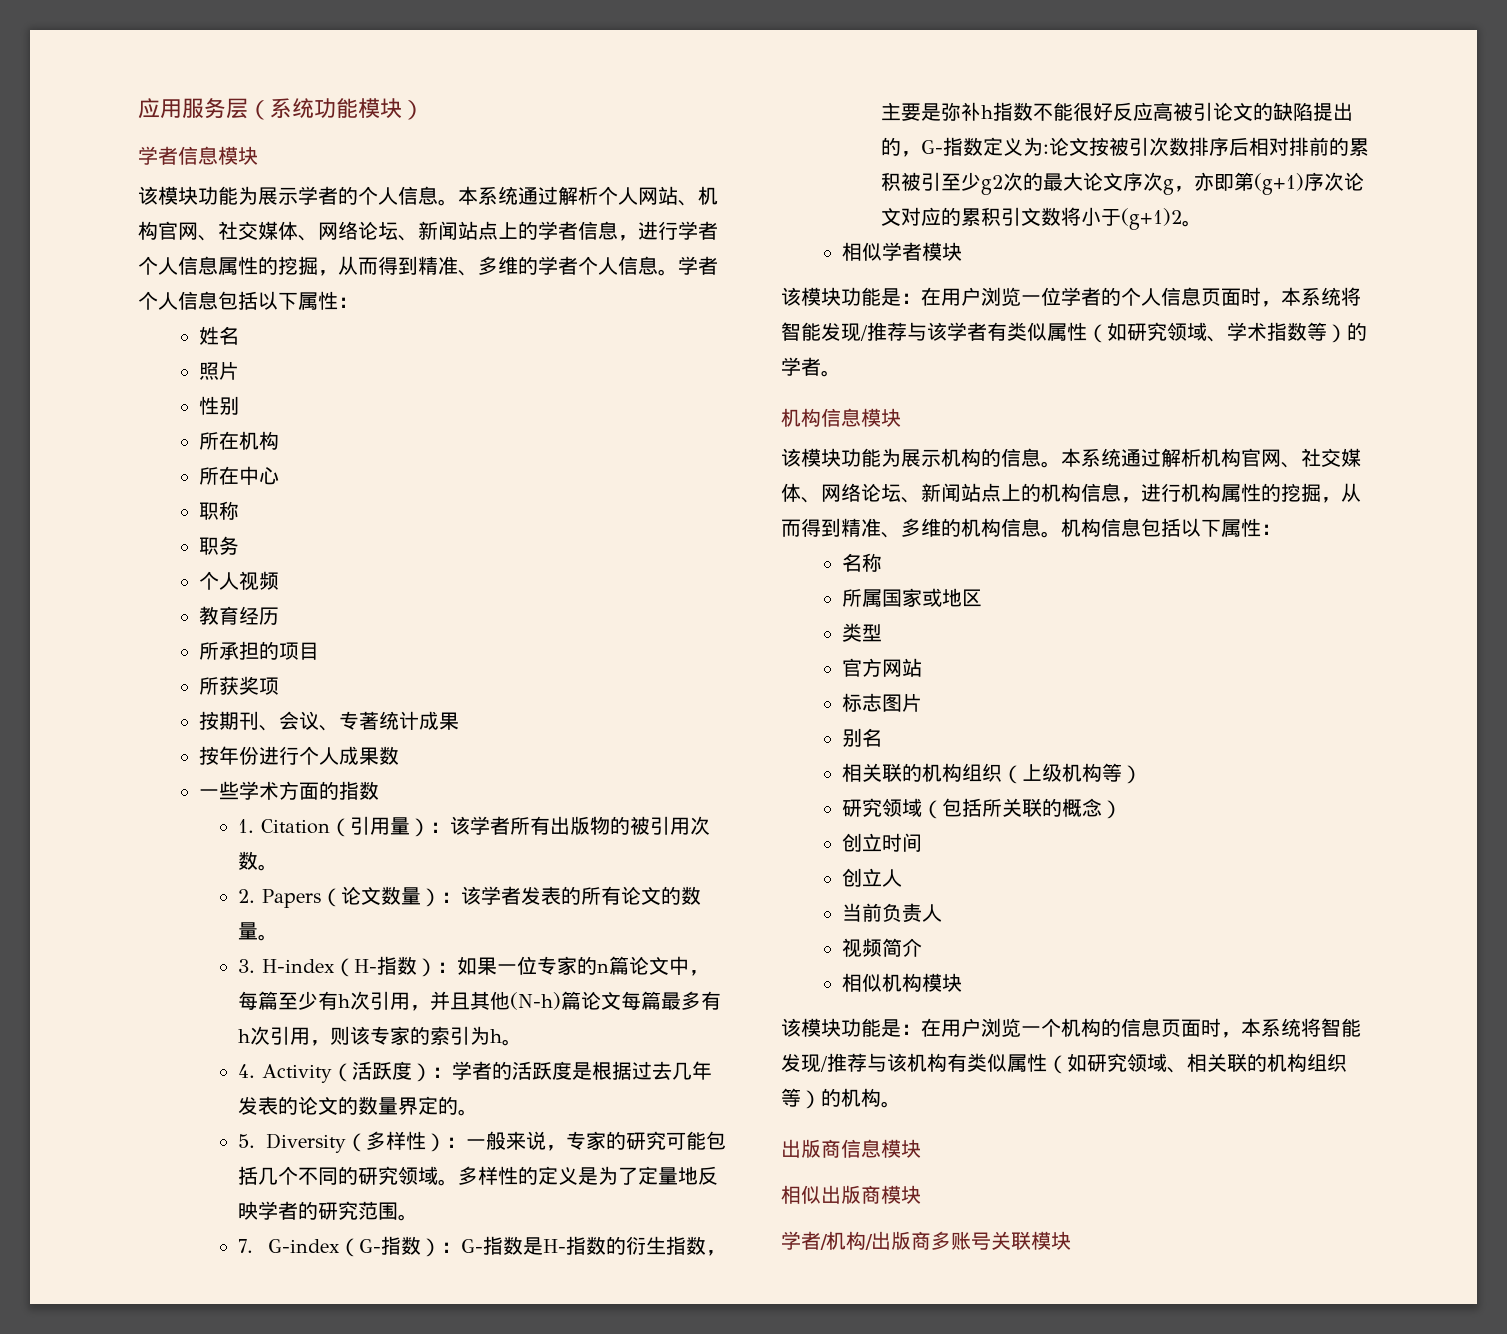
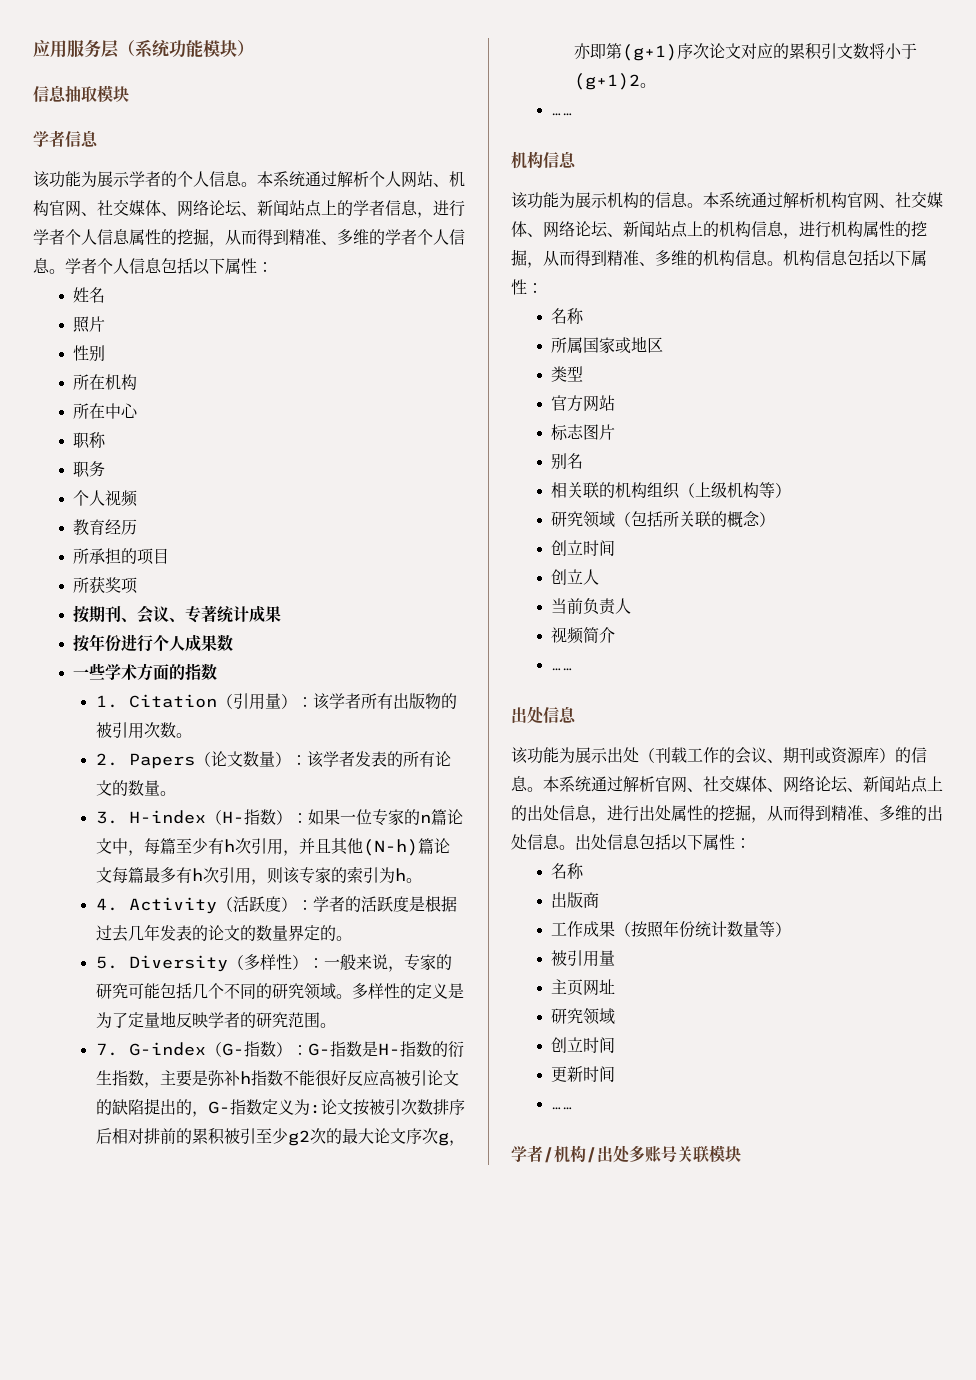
[138,146,258,165] [138,186,198,205] // 学者信息模块 // 该模块 -> [33,85,129,103] [33,130,98,147] [33,171,50,188] // 信息抽取模块 // 学者信息 // 该
[841,242,962,261] [781,287,1361,307] [781,322,1367,343] [781,357,841,377] [781,408,901,427] [781,448,841,467] 相似学者模块 // 该模块功能是：在用户浏览一位学者的个人信息页面时，本系统将智能发现/推荐与该学者有类似属性（如研究领域、学术指数等）的学者。 // 机构信息模块 // 该模块 -> [551,113,574,116] [511,151,576,169] [511,192,528,209] …… // 机构信息 // 该
[841,973,962,992] [781,1018,1361,1038] [781,1053,1347,1074] [781,1088,901,1109] [781,1139,921,1158] [781,1185,921,1204] 相似机构模块 // 该模块功能是：在用户浏览一个机构的信息页面时，本系统将智能发现/推荐与该机构有类似属性（如研究领域、相关联的机构组织等）的机构。 // 出版商信息模块 // 相似出版商模块 -> [551,668,574,671] [511,706,576,724] [511,747,927,764] [511,775,943,793] [511,804,943,823] [511,834,751,851] [551,863,585,879] [551,892,600,909] [551,920,792,938] [551,950,616,967] [551,979,616,996] [551,1008,616,1025] [551,1037,616,1053] [551,1066,616,1082] [551,1107,574,1110] …… // 出处信息 // 该功能为展示出处（刊载工作的会议、期刊或资源库）的信息。本系统通过解析官网、社交媒体、网络论坛、新闻站点上的出处信息，进行出处属性的挖掘，从而得到精准、多维的出处信息。出处信息包括以下属性： // 名称 // 出版商 // 工作成果（按照年份统计数量等） // 被引用量 // 主页网址 // 研究领域 // 创立时间 // 更新时间 // ……
[891,1231,931,1250] 版商 -> [613,1145,630,1163] 处

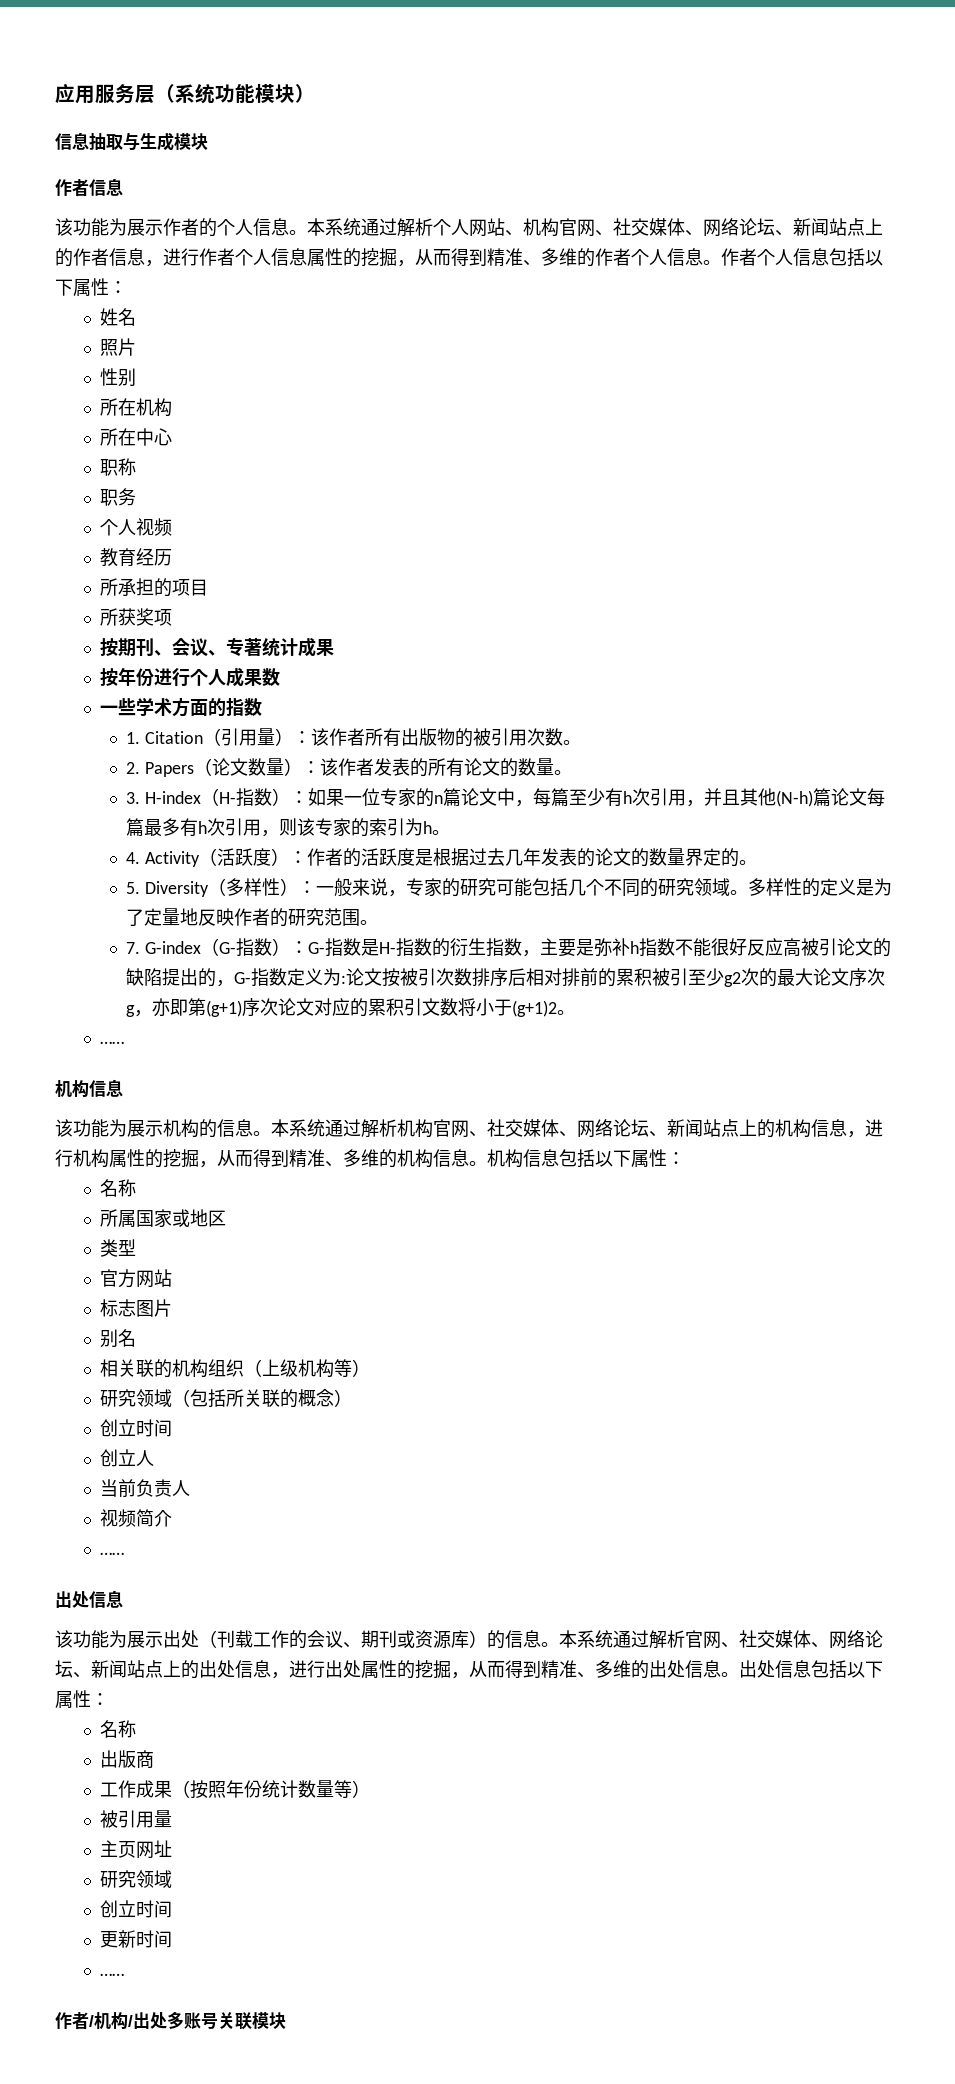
(97, 94) none -> [123,132,174,151] 与生成
[33,131,49,147] 学 -> [55,179,72,196] 作
[129,171,145,187] 学 -> [163,218,181,236] 作
[353,200,369,216] 学 -> [73,248,91,266] 作
[33,229,49,245] 学 -> [199,248,217,266] 作
[385,229,401,245] 学 -> [595,248,613,266] 作
[65,258,81,274] 学 -> [721,248,739,266] 作
[328,693,345,709] 学 -> [328,728,347,746] 作
[322,751,339,767] 学 -> [337,758,356,776] 作
[312,896,329,912] 学 -> [306,848,325,866] 作
[207,1012,224,1028] 学 -> [234,908,253,926] 作
[511,1146,527,1162] 学 -> [55,2012,72,2029] 作

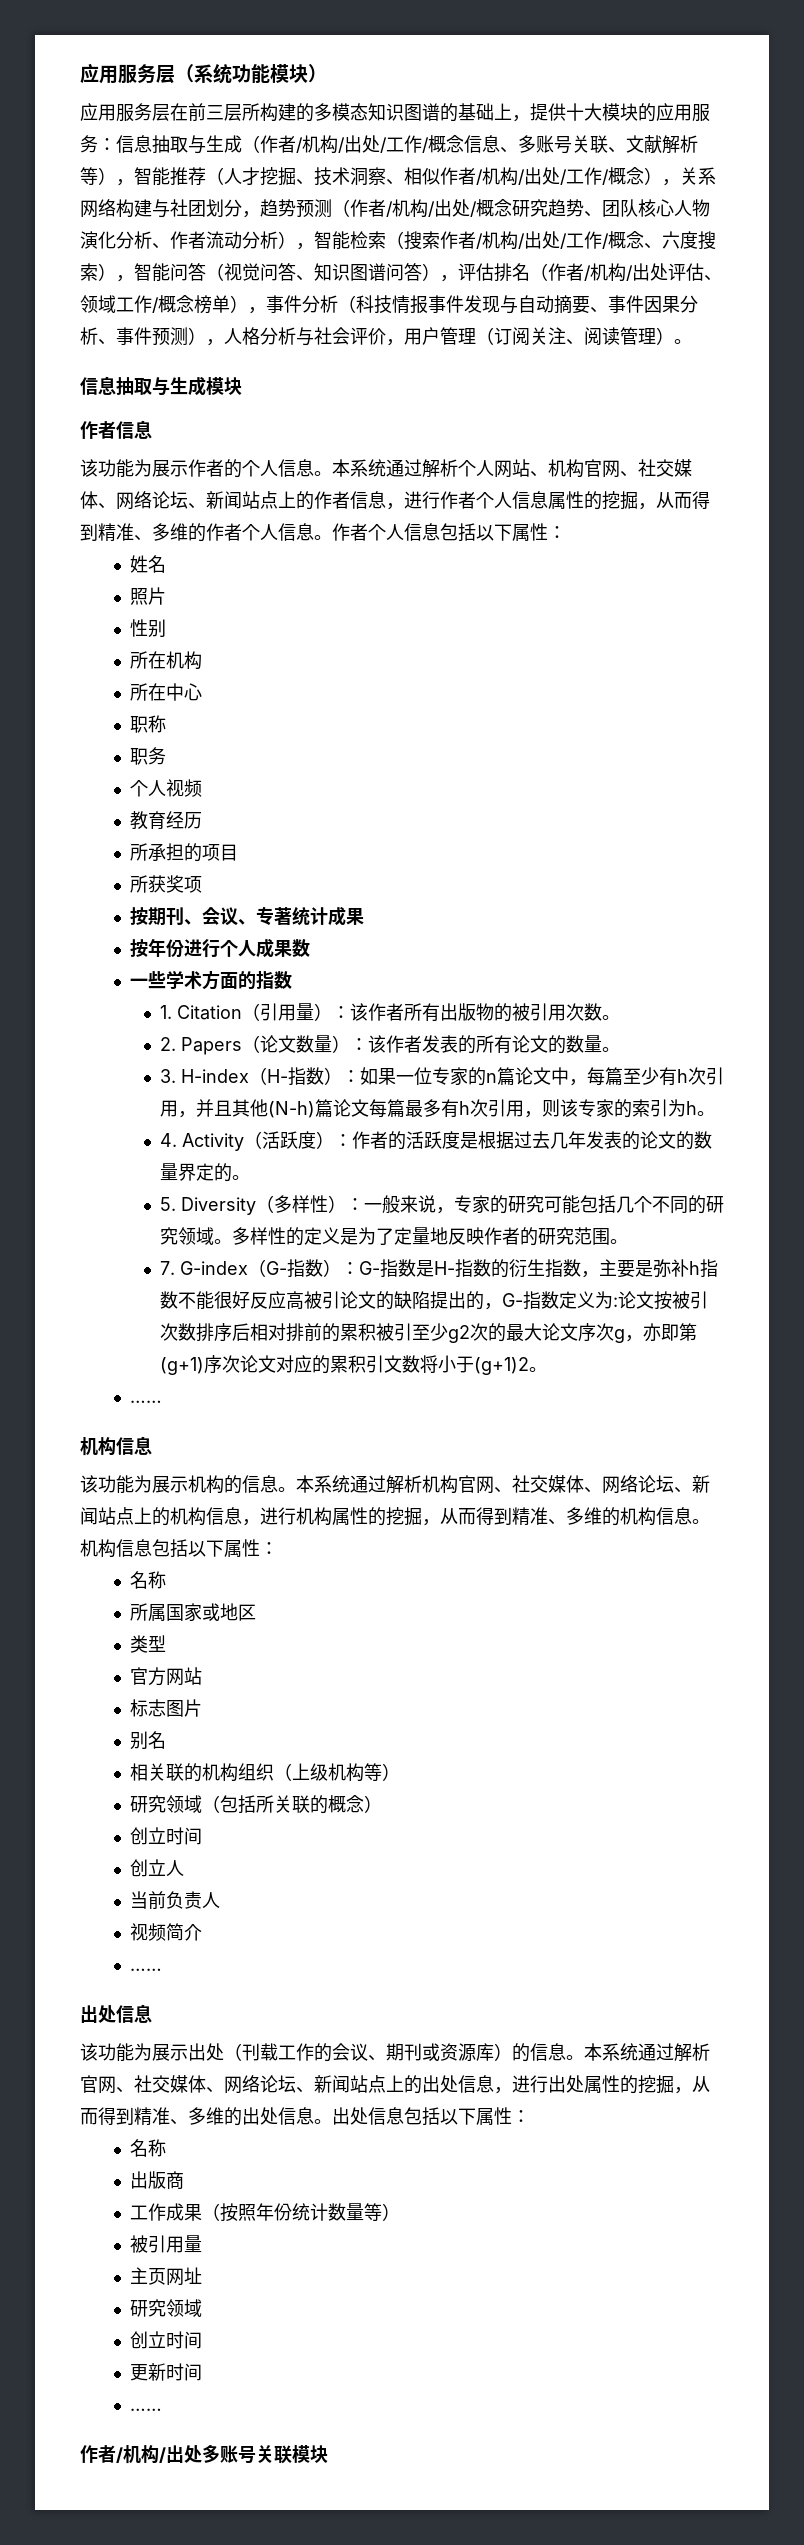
(315, 93) none -> [80,103,710,122] [80,135,698,154] [80,167,716,186] [80,199,710,218] [80,231,716,250] [80,263,722,282] [80,295,698,314] [80,327,692,346] // 应用服务层在前三层所构建的多模态知识图谱的基础上，提供十大模块的应用服务：信息抽取与生成（作者/机构/出处/工作/概念信息、多账号关联、文献解析等），智能推荐（人才挖掘、技术洞察、相似作者/机构/出处/工作/概念），关系网络构建与社团划分，趋势预测（作者/机构/出处/概念研究趋势、团队核心人物演化分析、作者流动分析），智能检索（搜索作者/机构/出处/工作/概念、六度搜索），智能问答（视觉问答、知识图谱问答），评估排名（作者/机构/出处评估、领域工作/概念榜单），事件分析（科技情报事件发现与自动摘要、事件因果分析、事件预测），人格分析与社会评价，用户管理（订阅关注、阅读管理）。

